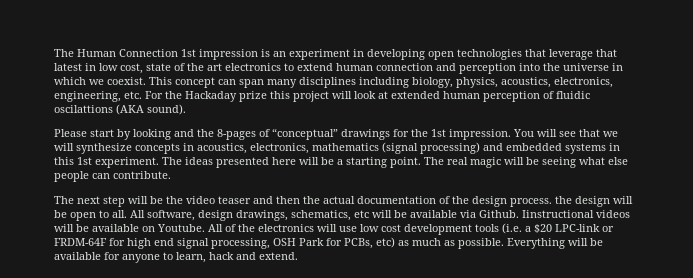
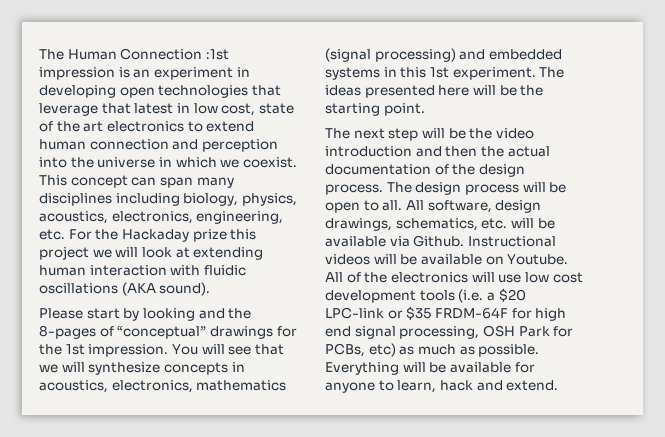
[181,49,196,57] 1st -> [205,49,229,60] :1st
(329, 96) none -> [92,249,112,258] we
[391,91,590,102] [54,105,113,113] extended human perception of fluidic oscilattions -> [193,247,264,260] [39,265,246,276] [39,283,118,294] extending human interaction with fluidic oscillations
[337,159,343,165] a -> [520,85,544,96] the
[424,157,628,168] [54,171,171,182] The real magic will be seeing what else people can contribute. -> (425, 109) none
[218,196,251,204] teaser -> [325,146,412,157] introduction
[555,196,610,207] the design -> [386,182,519,195] The design process
[354,210,369,218] etc -> [481,218,508,229] etc.
[522,210,594,218] Iinstructional -> [467,236,556,247] Instructional
(614, 229) none -> [406,306,432,320] $35

